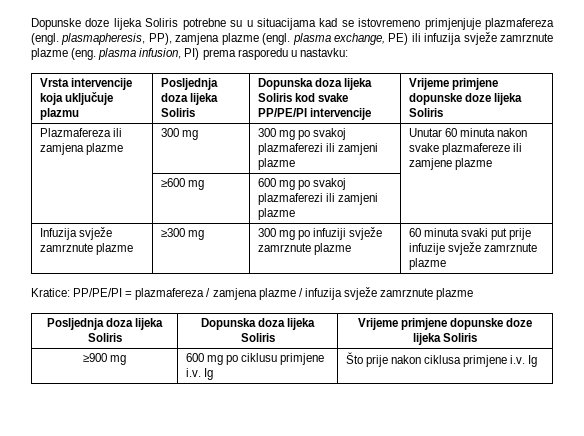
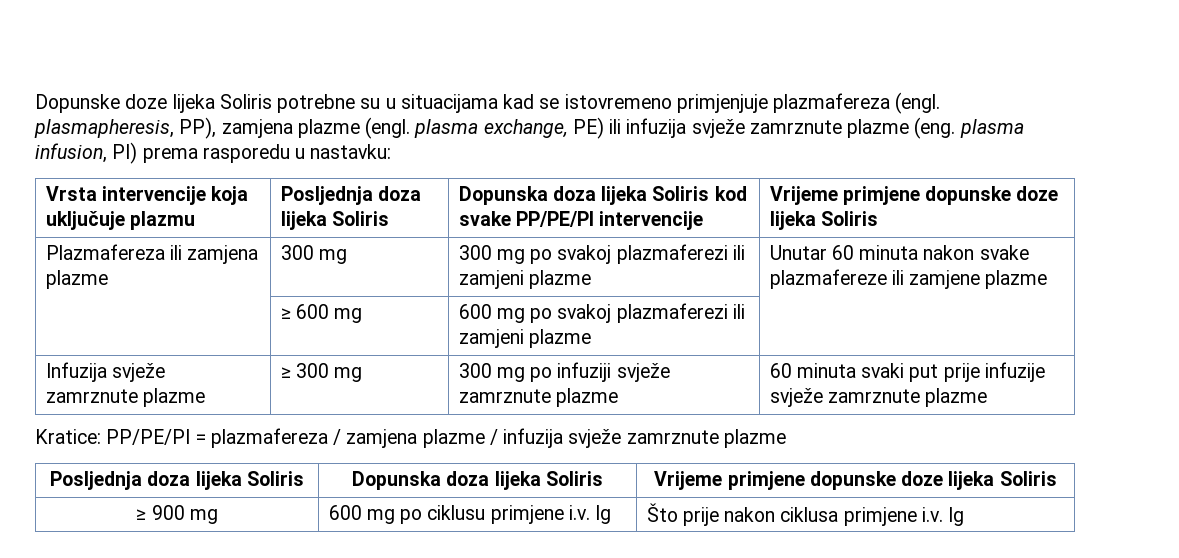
[160,178,185,187] ≥600 -> [280,304,329,319] ≥ 600
[160,228,185,237] ≥300 -> [280,363,329,378] ≥ 300
[82,353,107,362] ≥900 -> [136,505,185,520] ≥ 900

